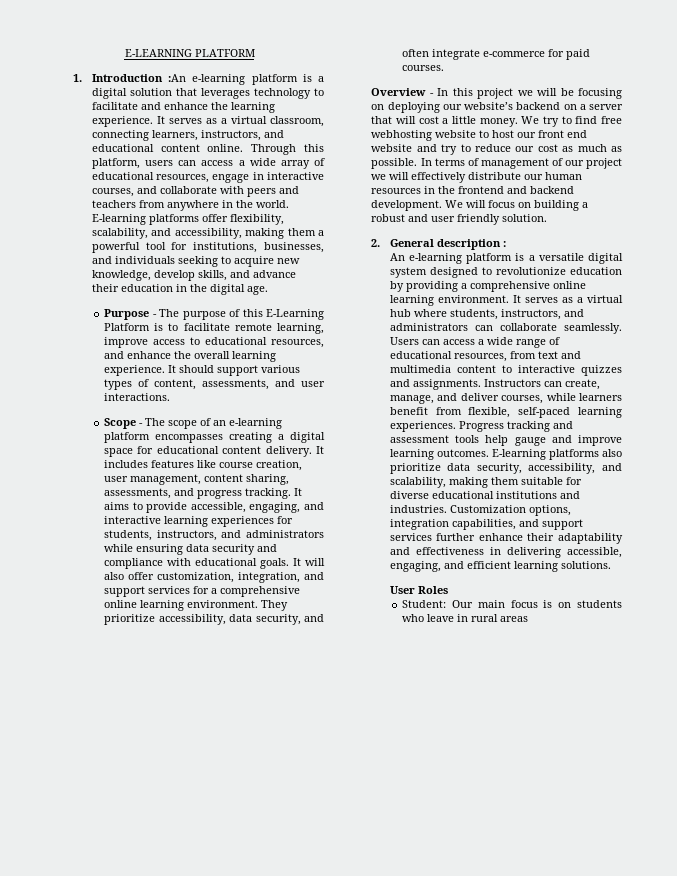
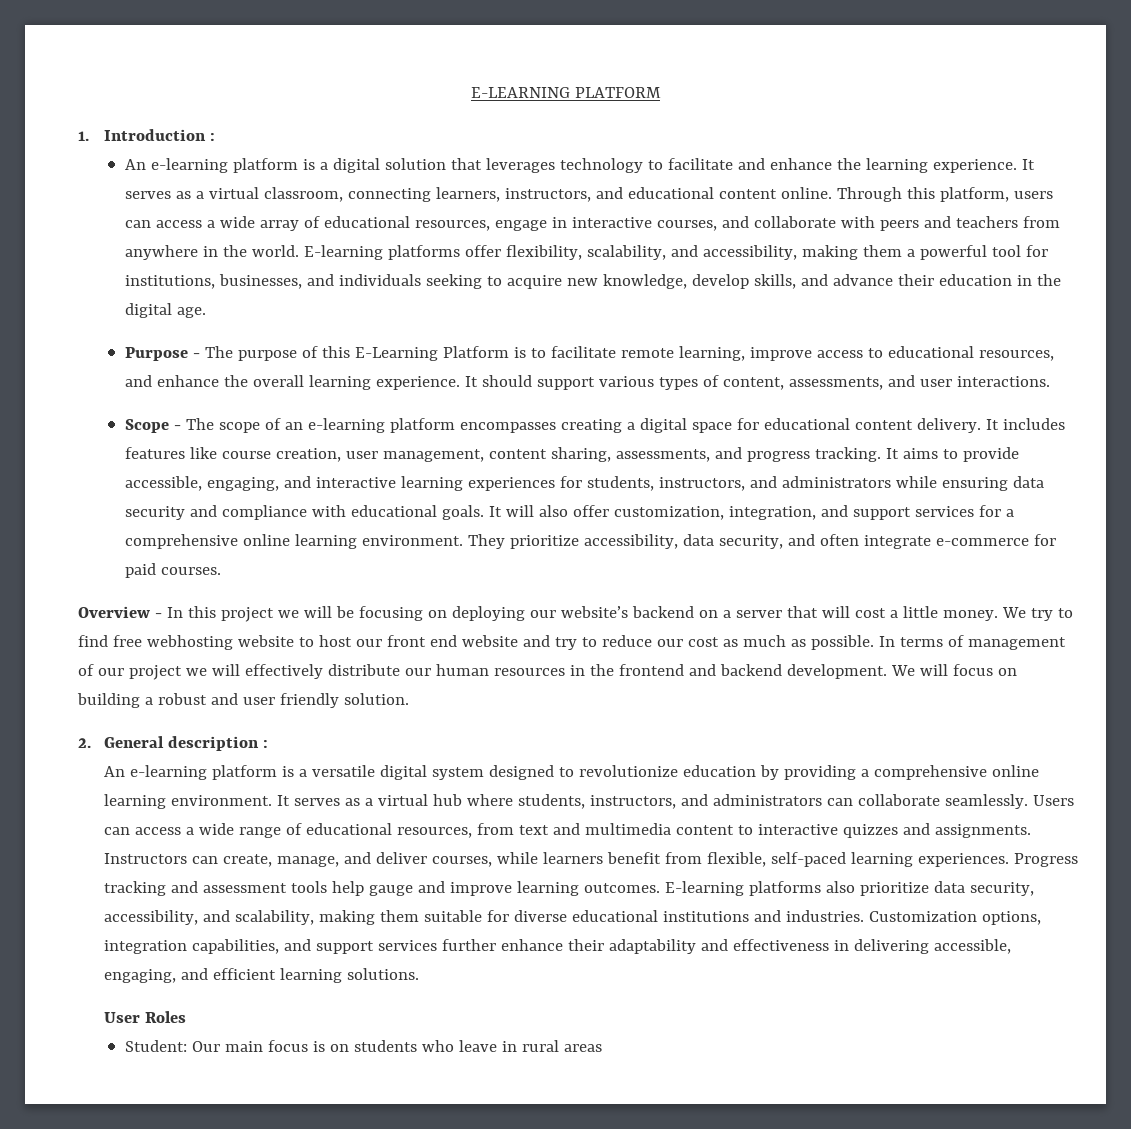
[168,74,187,82] :An -> [210,133,216,141] [124,159,146,170] : // An

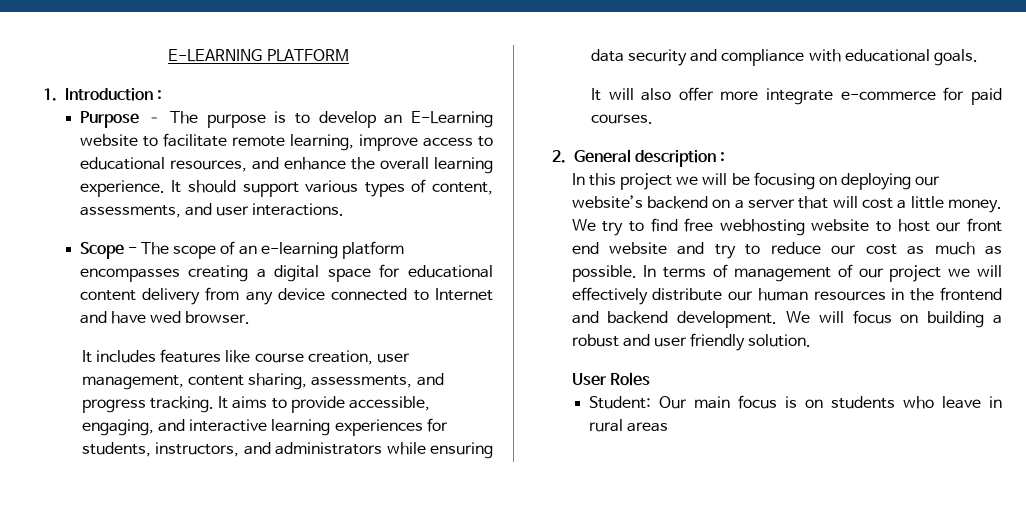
[124,158,1035,173] [124,187,1053,202] [124,216,1060,231] [124,245,1048,260] [124,274,1061,289] [124,303,206,318] [124,346,526,361] An e-learning platform is a digital solution that leverages technology to facilitate and enhance the learning experience. It serves as a virtual classroom, connecting learners, instructors, and educational content online. Through this platform, users can access a wide array of educational resources, engage in interactive courses, and collaborate with peers and teachers from anywhere in the world. E-learning platforms offer flexibility, scalability, and accessibility, making them a powerful tool for institutions, businesses, and individuals seeking to acquire new knowledge, develop skills, and advance their education in the digital age. // Purpose - The purpose of this E-Learning Platform is -> [79,111,494,128] [79,134,138,147] Purpose – The purpose is to develop an E-Learning website
[916,418,981,433] delivery. -> [141,287,494,305] [79,311,251,324] delivery from any device connected to Internet and have wed browser. //
(484, 512) none -> (979, 57) //
[613,505,1014,520] [124,534,859,549] customization, integration, and support services for a comprehensive online learning environment. They prioritize accessibility, data security, and often -> [720,91,759,100] more
[78,606,163,618] Overview - -> [552,149,726,167] 2. General description : //
[78,736,269,751] [104,765,1040,780] [104,794,1075,809] [104,823,1032,838] [104,852,1079,867] [104,881,1035,896] [104,910,1042,925] [104,939,1012,954] [104,968,420,983] // 2. General description : // An e-learning platform is a versatile digital system designed to revolutionize education by providing a comprehensive online learning environment. It serves as a virtual hub where students, instructors, and administrators can collaborate seamlessly. Users can access a wide range of educational resources, from text and multimedia content to interactive quizzes and assignments. Instructors can create, manage, and deliver courses, while learners benefit from flexible, self-paced learning experiences. Progress tracking and assessment tools help gauge and improve learning outcomes. E-learning platforms also prioritize data security, accessibility, and scalability, making them suitable for diverse educational institutions and industries. Customization options, integration capabilities, and support services further enhance their adaptability and effectiveness in delivering accessible, engaging, and efficient learning solutions. -> (812, 340) none

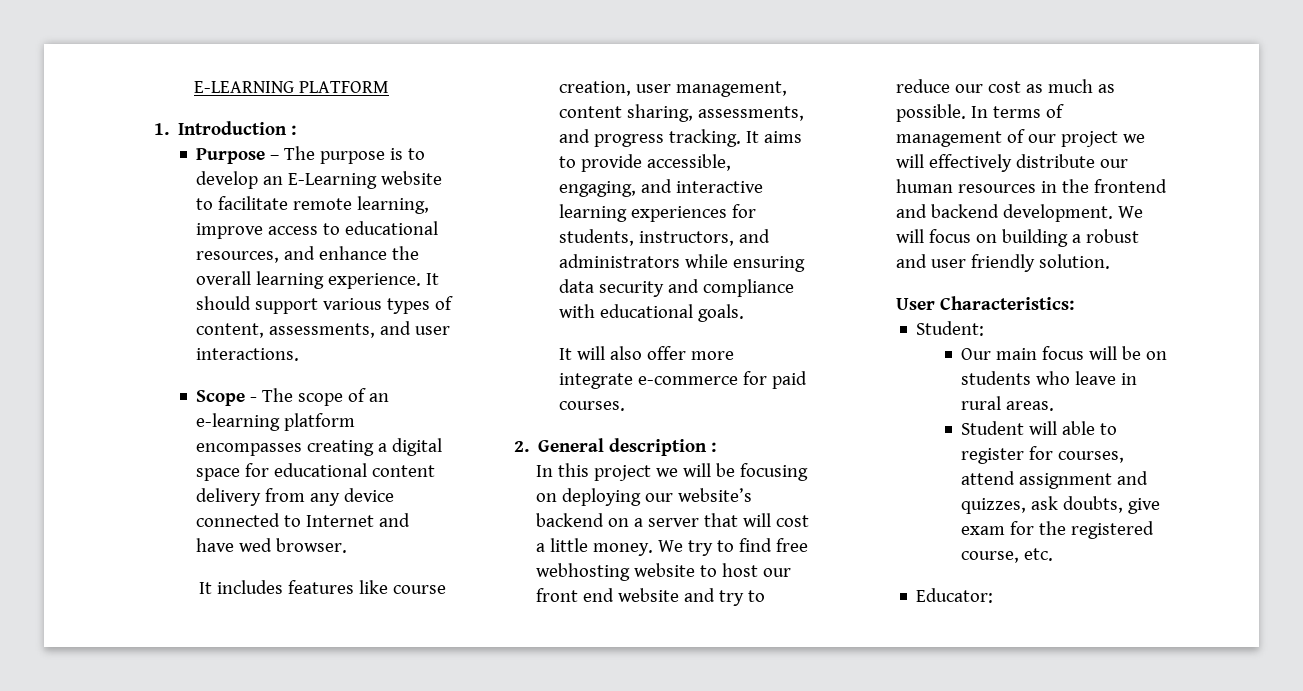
[609,372,650,386] Roles -> [940,296,1075,310] Characteristics:
(651, 402) none -> (985, 328) //
[784,396,797,408] is -> [1089,346,1142,360] will be
[626,422,668,432] areas -> [1006,401,1055,411] [961,421,1118,435] [961,446,1125,464] [961,471,1149,489] [961,496,1161,514] [961,521,1155,539] [961,548,1054,563] [916,588,994,603] areas. // Student will able to register for courses, attend assignment and quizzes, ask doubts, give exam for the registered course, etc. // Educator:

